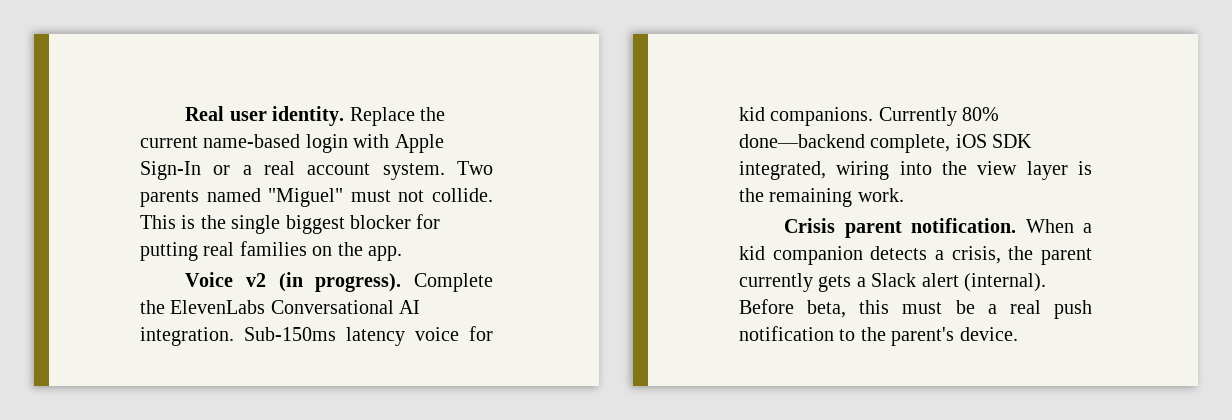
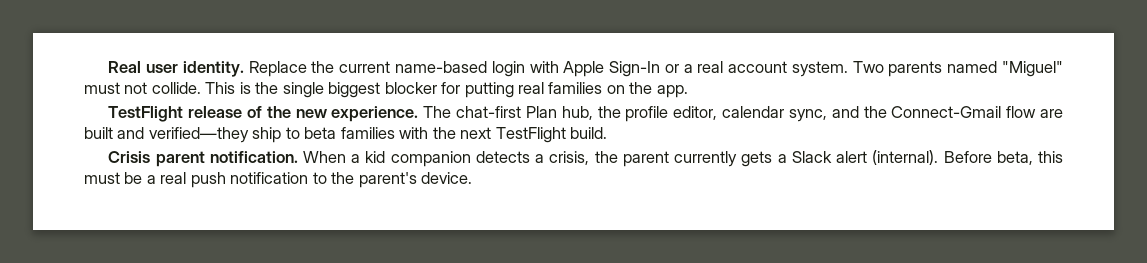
[185,272,493,292] [140,300,421,314] [140,326,493,346] [739,107,1000,126] [739,134,1033,153] [739,161,1092,180] [739,188,904,207] Voice v2 (in progress). Complete the ElevenLabs Conversational AI integration. Sub-150ms latency voice for kid companions. Currently 80% done—backend complete, iOS SDK integrated, wiring into the view layer is the remaining work. -> [108,106,1064,122] [84,127,608,143] TestFlight release of the new experience. The chat-first Plan hub, the profile editor, calendar sync, and the Connect-Gmail flow are built and verified—they ship to beta families with the next TestFlight build.

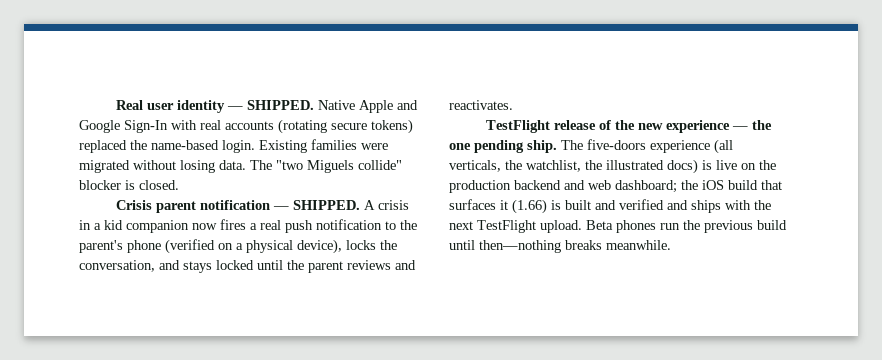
[182,61,1064,77] [84,82,688,98] [108,106,1064,122] [84,127,608,143] [108,150,1063,167] [84,172,143,184] identity. Replace the current name-based login with Apple Sign-In or a real account system. Two parents named "Miguel" must not collide. This is the single biggest blocker for putting real families on the app. // TestFlight release of the new experience. The chat-first Plan hub, the profile editor, calendar sync, and the Connect-Gmail flow are built and verified—they ship to beta families with the next TestFlight build. // Crisis parent notification. When a kid companion detects a crisis, the parent currently gets a Slack alert (internal). Before beta, this must be -> [177,100,419,113] [79,119,413,134] [79,139,388,153] [79,160,402,173] [79,180,179,190] [116,200,410,213] [79,219,246,233] identity — SHIPPED. Native Apple and Google Sign-In with real accounts (rotating secure tokens) replaced the name-based login. Existing families were migrated without losing data. The "two Miguels collide" blocker is closed. // Crisis parent notification — SHIPPED. A crisis in a kid companion now fires
[421,172,473,184] device. -> [127,239,397,254] [79,260,416,273] [449,100,513,110] [486,120,773,133] [449,139,733,154] [449,159,776,174] [449,180,782,193] [449,199,771,214] [449,220,787,233] [449,240,671,253] phone (verified on a physical device), locks the conversation, and stays locked until the parent reviews and reactivates. // TestFlight release of the new experience — the one pending ship. The five-doors experience (all verticals, the watchlist, the illustrated docs) is live on the production backend and web dashboard; the iOS build that surfaces it (1.66) is built and verified and ships with the next TestFlight upload. Beta phones run the previous build until then—nothing breaks meanwhile.

